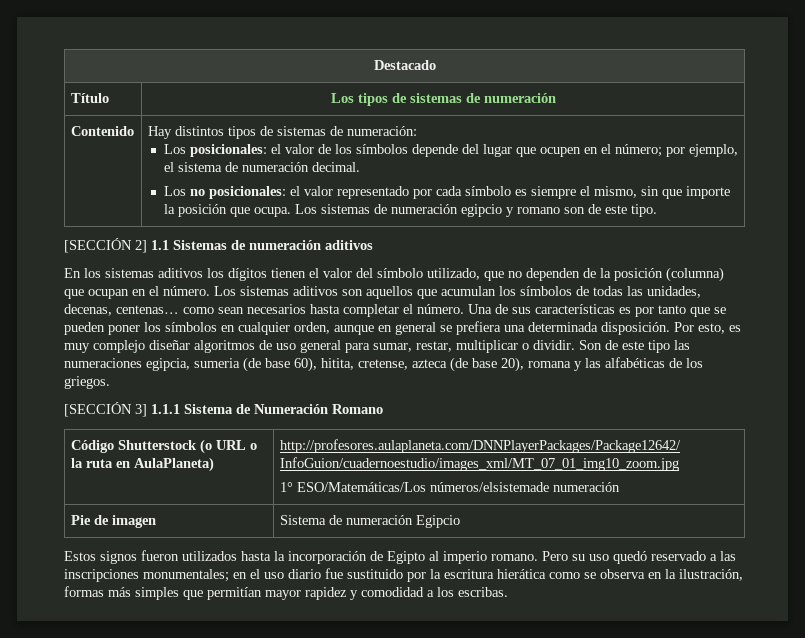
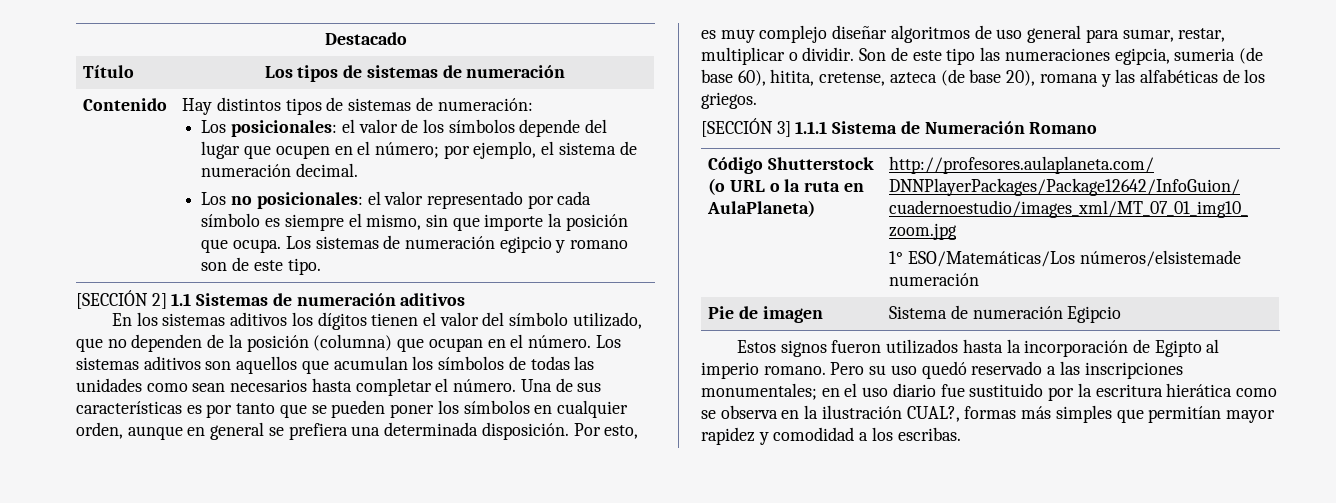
[647,286,701,298] [64,304,179,316] unidades, decenas, centenas… -> [76,378,142,392] unidades
[679,569,743,581] ilustración, -> [821,405,960,422] ilustración CUAL?,

